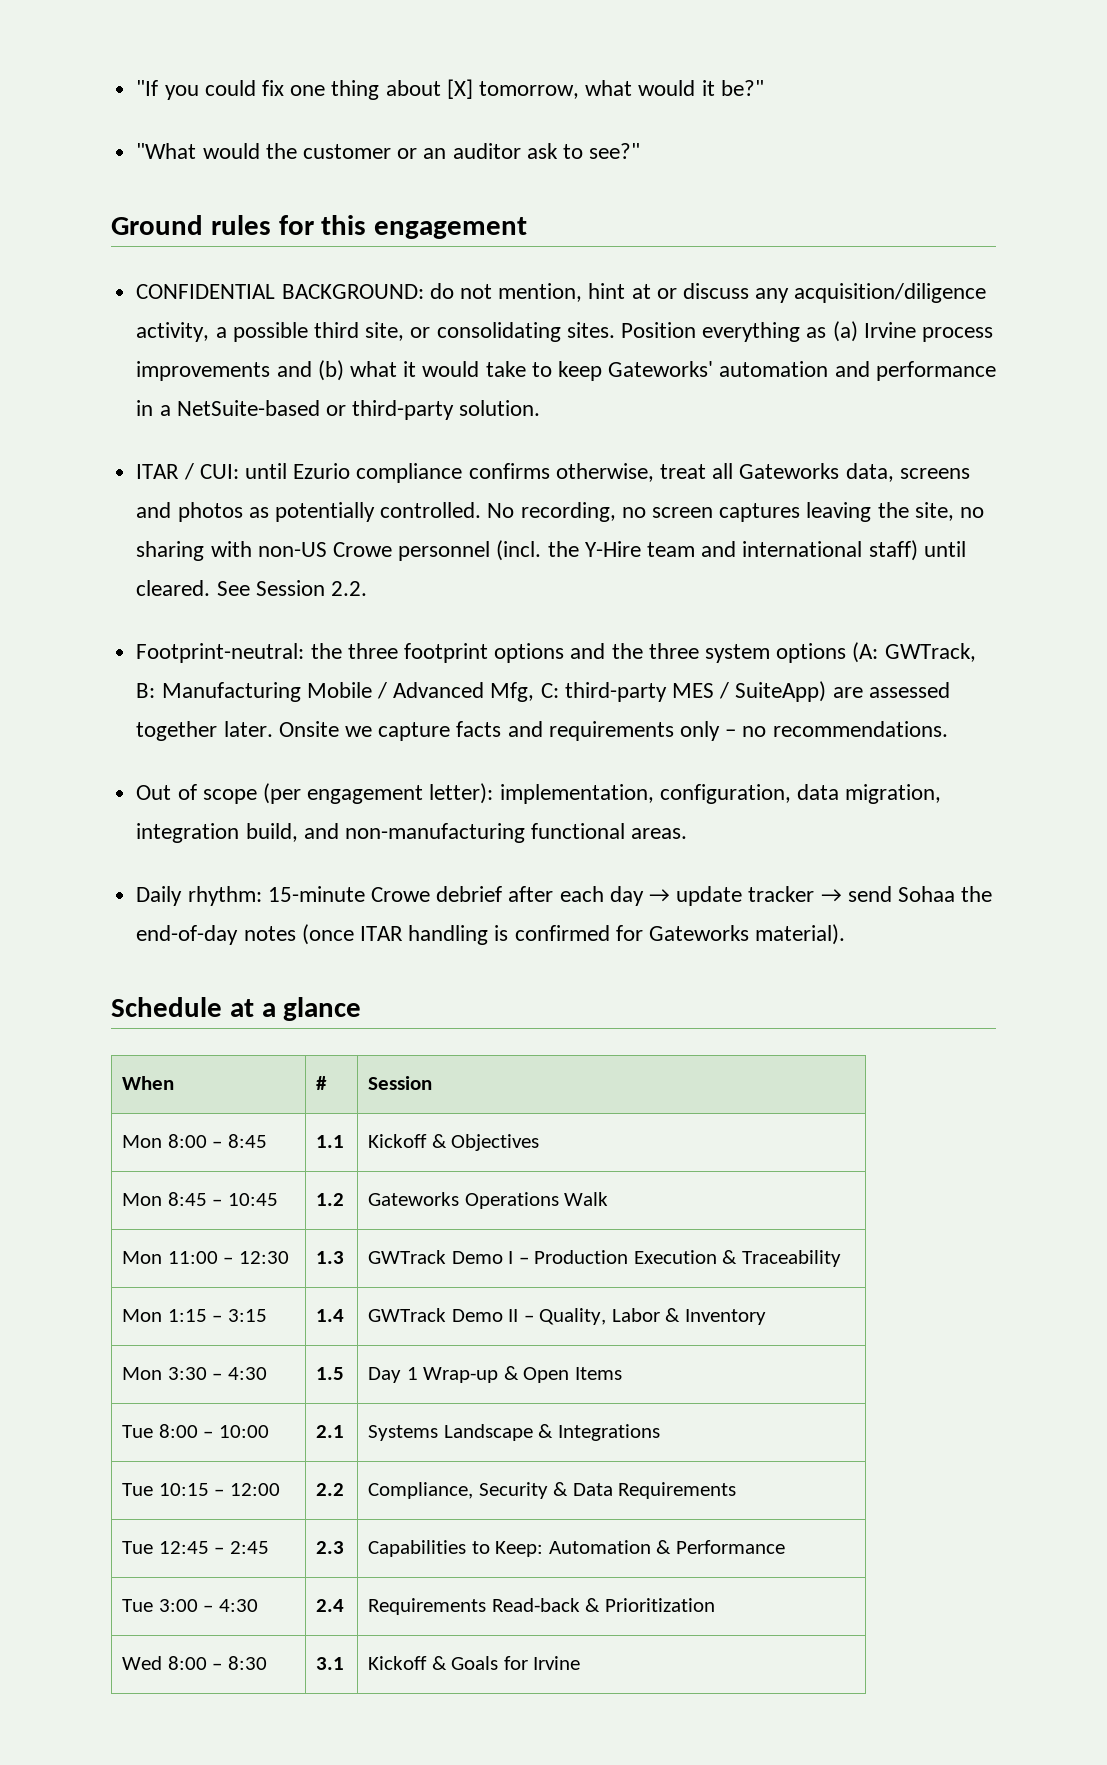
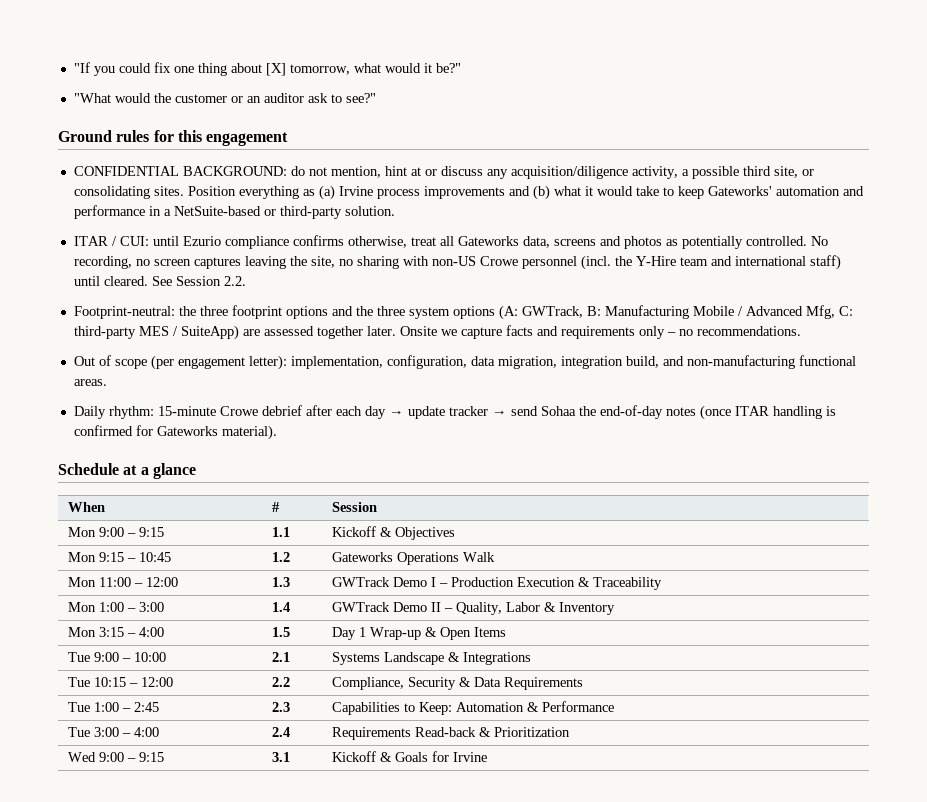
[167,1134,267,1148] 8:00 – 8:45 -> [99,527,165,537] 9:00 – 9:15
[167,1192,207,1206] 8:45 -> [99,552,125,562] 9:15
[238,1251,289,1264] 12:30 -> [146,577,179,587] 12:00
[167,1309,267,1322] 1:15 – 3:15 -> [99,602,165,612] 1:00 – 3:00
[167,1367,267,1380] 3:30 – 4:30 -> [99,627,165,637] 3:15 – 4:00
[158,1424,198,1438] 8:00 -> [94,652,120,662] 9:00
[158,1541,209,1554] 12:45 -> [94,702,120,712] 1:00
[218,1599,258,1612] 4:30 -> [134,727,160,737] 4:00
[167,1656,267,1670] 8:00 – 8:30 -> [99,752,165,762] 9:00 – 9:15

